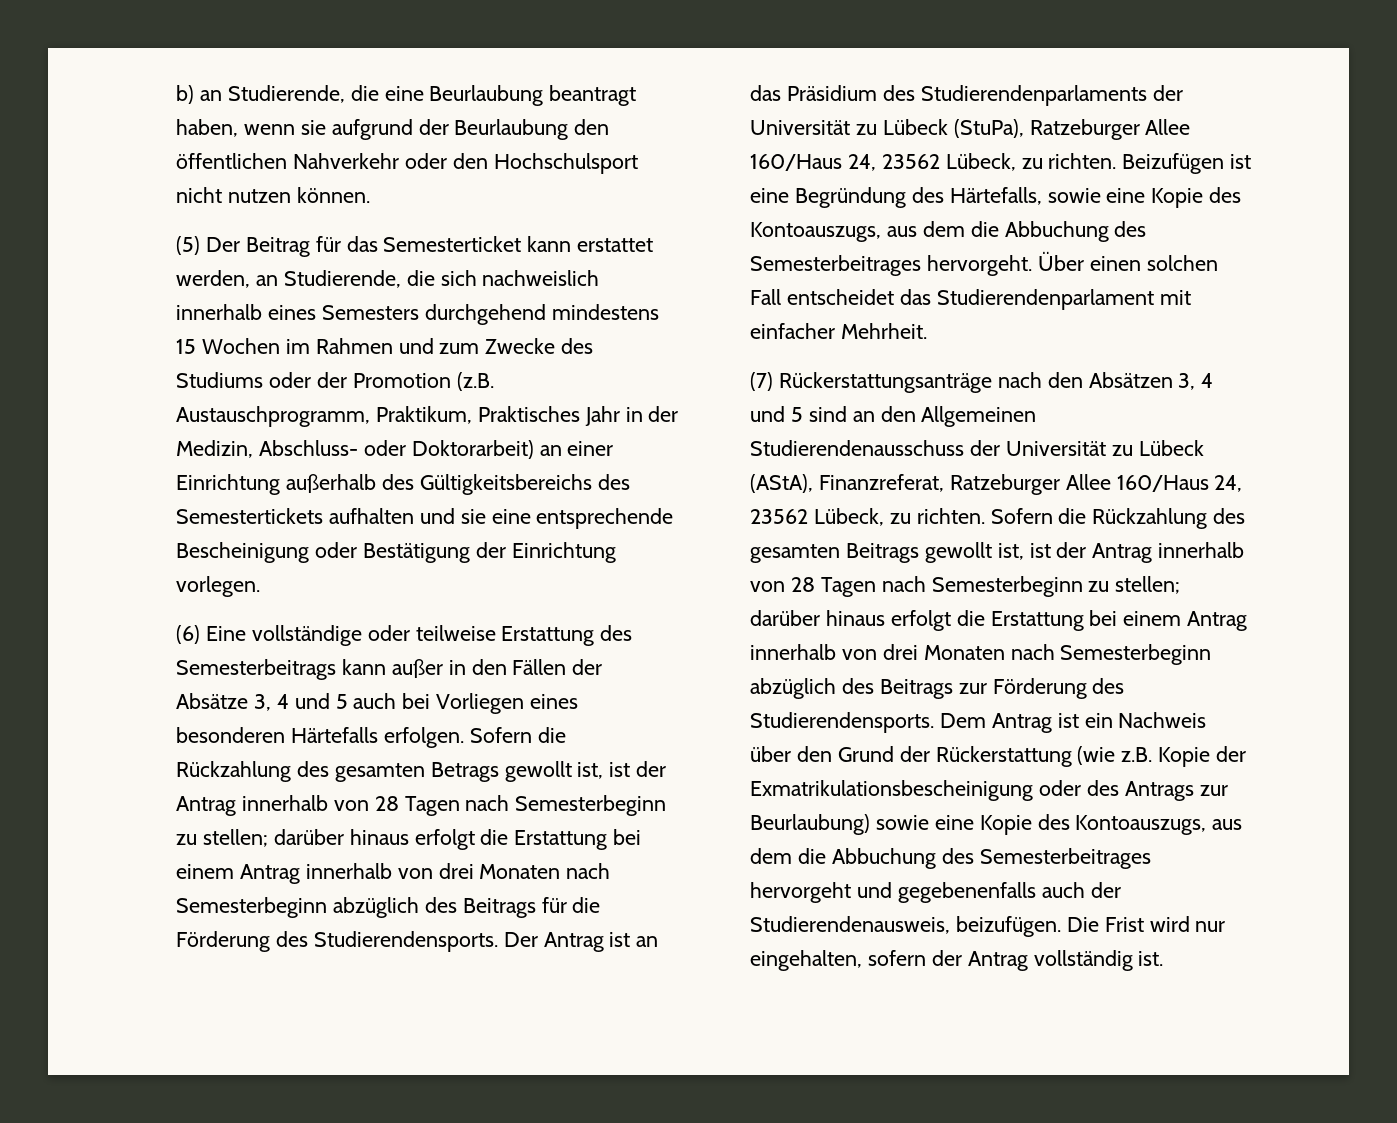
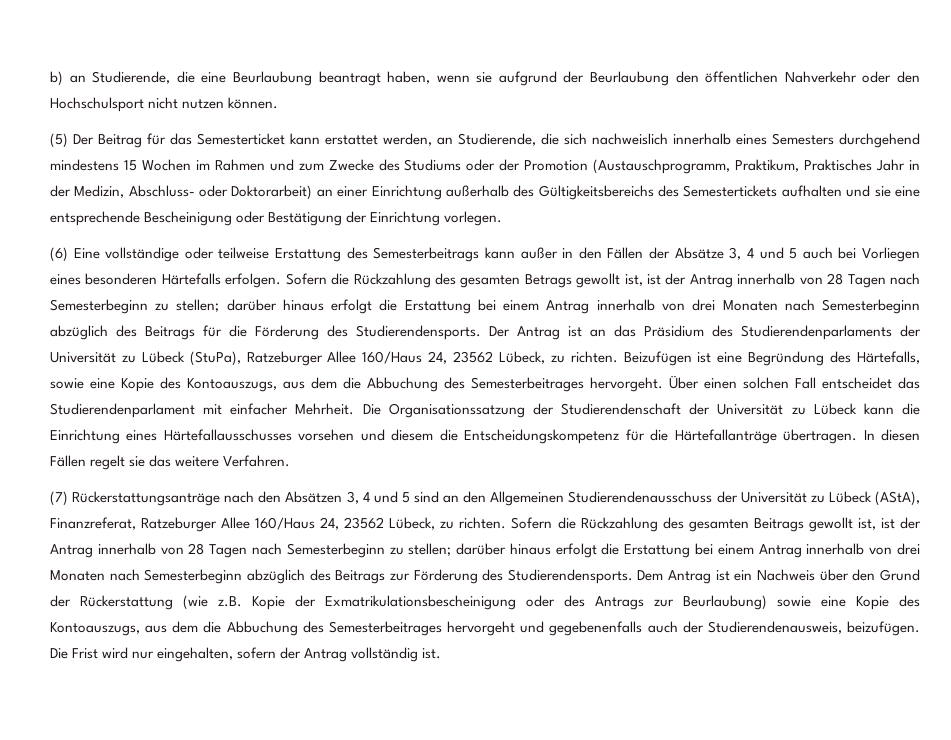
[456,372,494,391] [176,406,371,427] (z.B. Austauschprogramm, -> [593,159,731,174] (Austauschprogramm,
(928, 331) none -> [362,403,921,418] [49,429,920,444] [49,455,291,470] Die Organisationssatzung der Studierendenschaft der Universität zu Lübeck kann die Einrichtung eines Härtefallausschusses vorsehen und diesem die Entscheidungskompetenz für die Härtefallanträge übertragen. In diesen Fällen regelt sie das weitere Verfahren.

